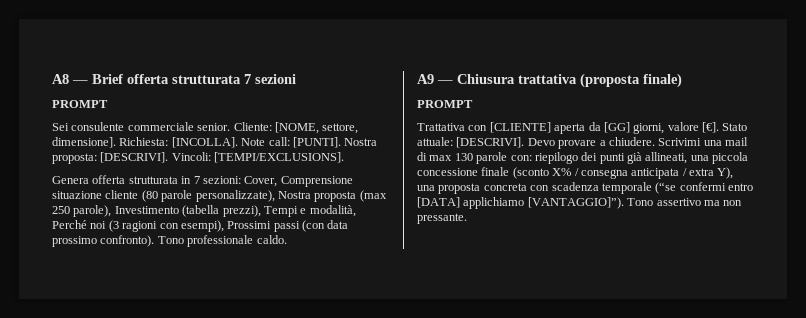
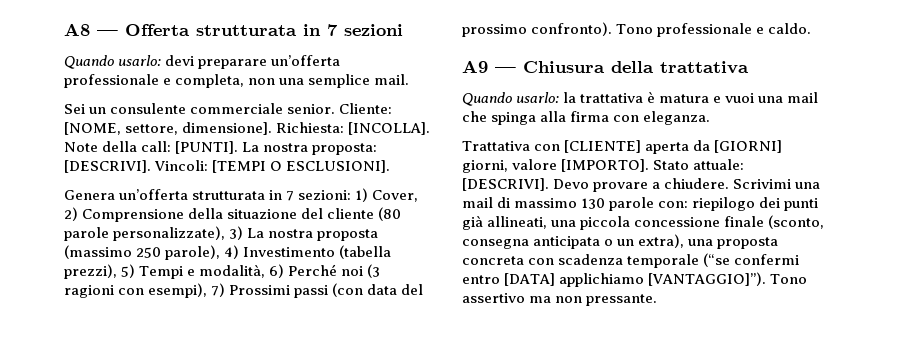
[92,74,241,84] Brief offerta strutturata -> [125,24,321,36] Offerta strutturata in
[52,100,108,108] PROMPT -> [64,55,341,69] [64,74,410,88] Quando usarlo: devi preparare un’offerta professionale e completa, non una semplice mail.
(69, 127) none -> [89,107,107,114] un
(266, 142) none -> [102,141,138,152] della
[344,138,378,146] Nostra -> [242,142,309,152] La nostra
[214,152,345,163] [TEMPI/EXCLUSIONS]. -> [212,160,391,173] [TEMPI O ESCLUSIONI].
[92,175,126,184] offerta -> [119,189,189,200] un’offerta
[244,176,353,187] [52,190,387,202] Cover, Comprensione situazione cliente (80 parole personalizzate), Nostra proposta (max -> [355,188,419,202] [64,207,402,222] [64,226,379,241] [64,245,132,259] 1) Cover, 2) Comprensione della situazione del cliente (80 parole personalizzate), 3) La nostra proposta (massimo
(112, 211) none -> [224,245,240,259] 4)
(261, 211) none -> [121,264,136,278] 5)
(356, 211) none -> [269,264,285,278] 6)
(224, 226) none -> [211,283,226,297] 7)
(349, 224) none -> [401,284,424,295] del
(254, 241) none -> [756,27,765,34] e
[518,73,682,88] [417,100,473,108] trattativa (proposta finale) // PROMPT -> [611,61,749,74] [462,91,819,106] [462,111,711,125] della trattativa // Quando usarlo: la trattativa è matura e vuoi una mail che spinga alla firma con eleganza.
[603,122,630,133] [GG] -> [714,140,783,153] [GIORNI]
[702,122,719,133] [€]. -> [561,159,650,172] [IMPORTO].
[429,155,453,161] max -> [514,198,578,208] massimo
[512,167,734,179] (sconto X% / consegna anticipata / extra Y), -> [768,215,825,229] [462,234,685,249] (sconto, consegna anticipata o un extra),

